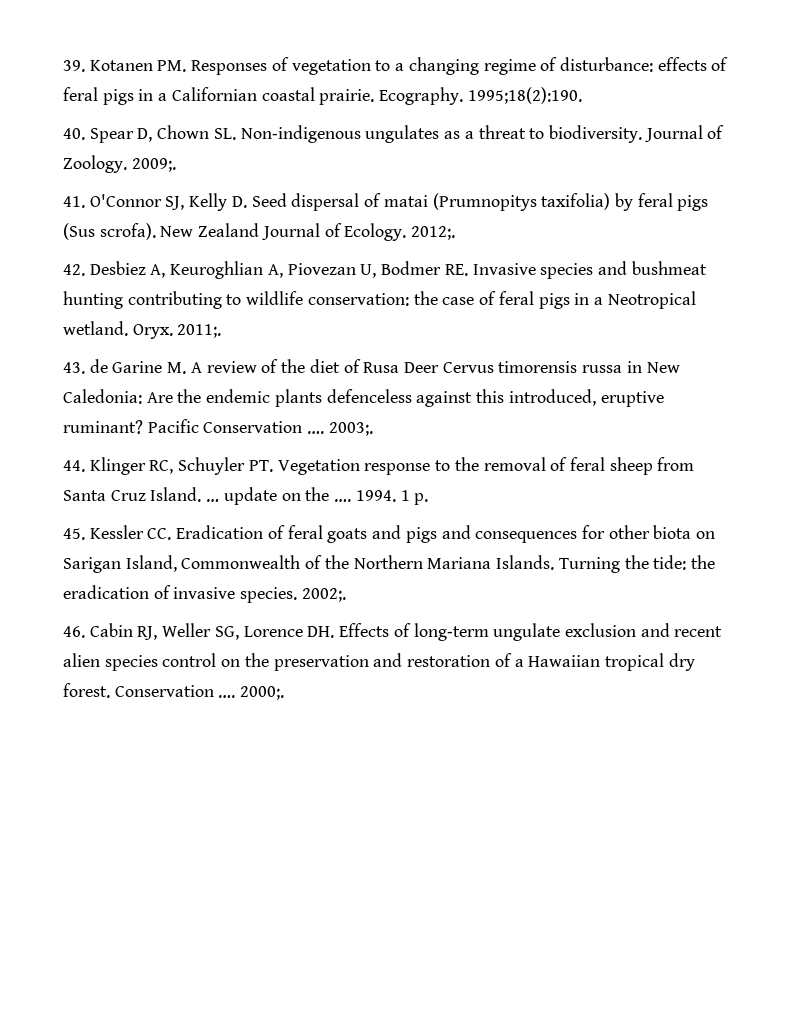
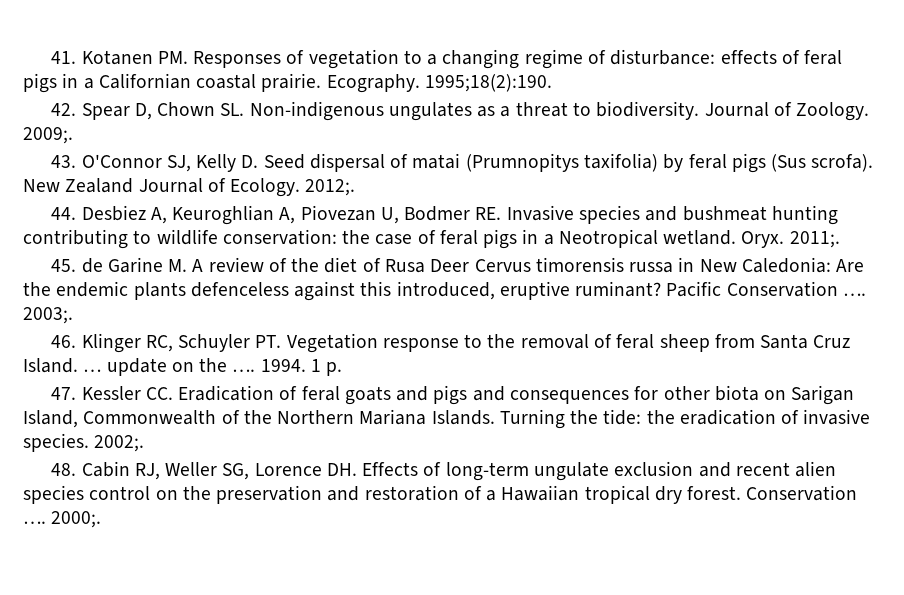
[63,60,85,72] 39. -> [51,51,77,64] 41.
[63,128,85,140] 40. -> [51,103,77,116] 42.
[63,196,85,208] 41. -> [51,155,77,168] 43.
[63,264,85,276] 42. -> [51,207,77,220] 44.
[63,362,85,374] 43. -> [51,259,77,272] 45.
[63,460,85,472] 44. -> [51,335,77,348] 46.
[63,528,85,540] 45. -> [51,387,77,400] 47.
[63,626,85,638] 46. -> [51,463,77,476] 48.

